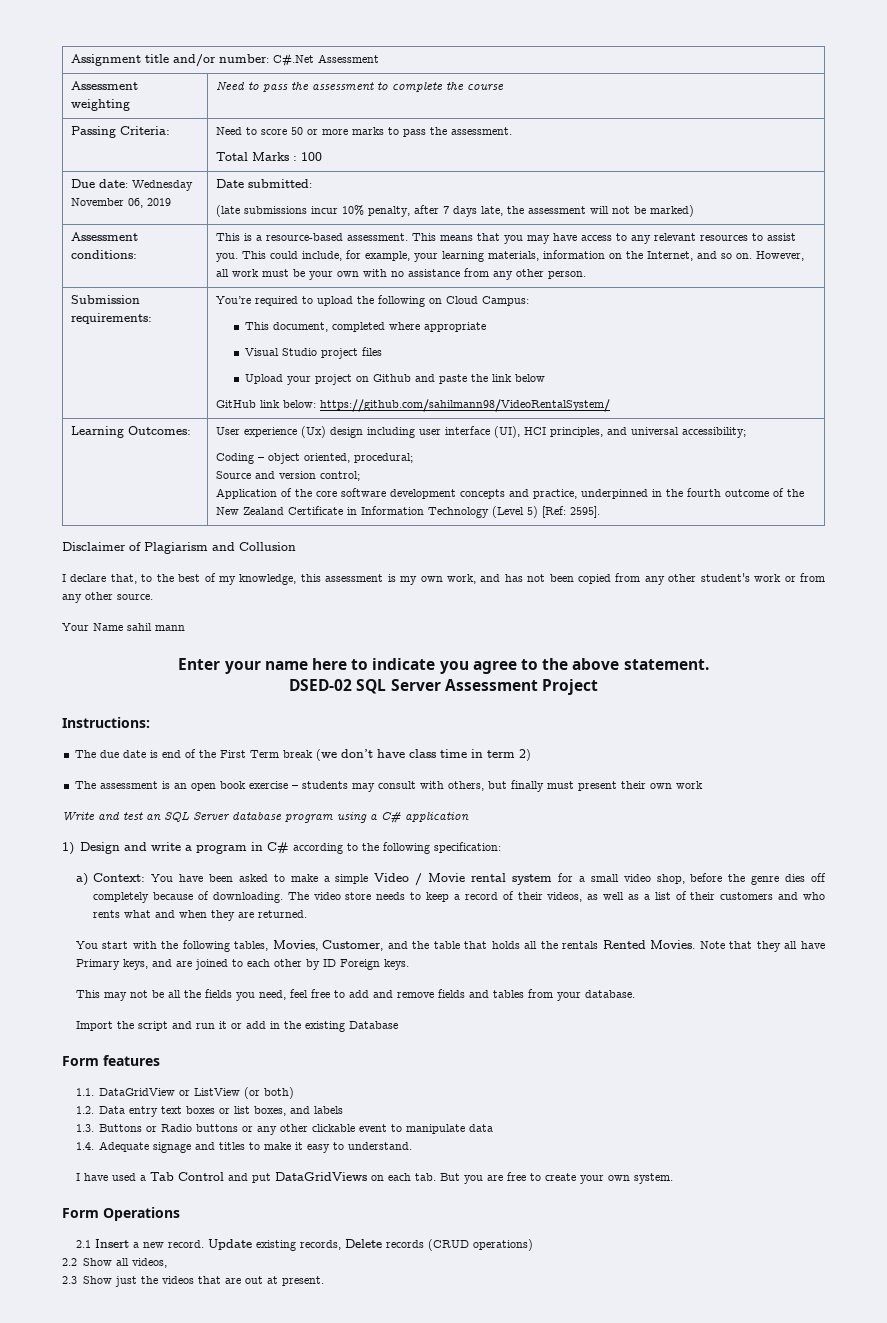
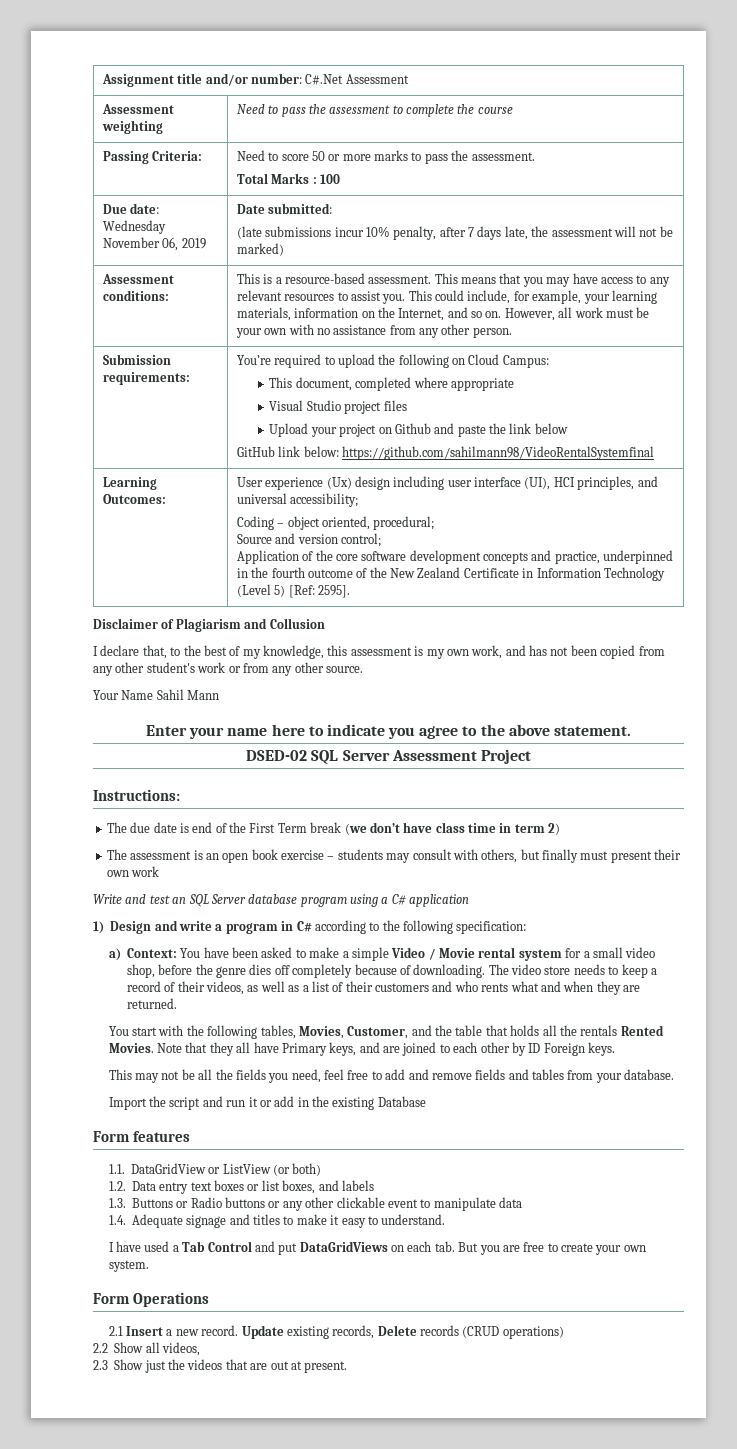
[319,399,610,412] https://github.com/sahilmann98/VideoRentalSystem/ -> [341,446,654,460] https://github.com/sahilmann98/VideoRentalSystemfinal
[127,623,185,631] sahil mann -> [156,689,220,700] Sahil Mann

